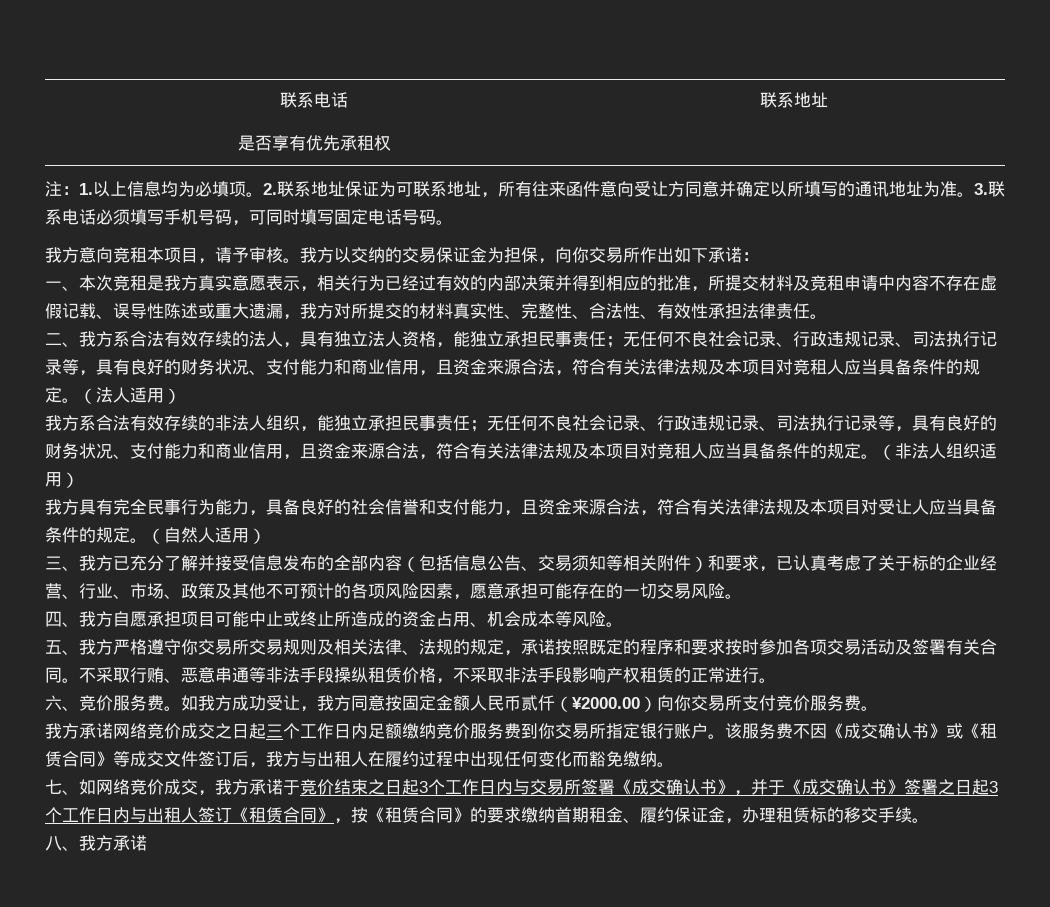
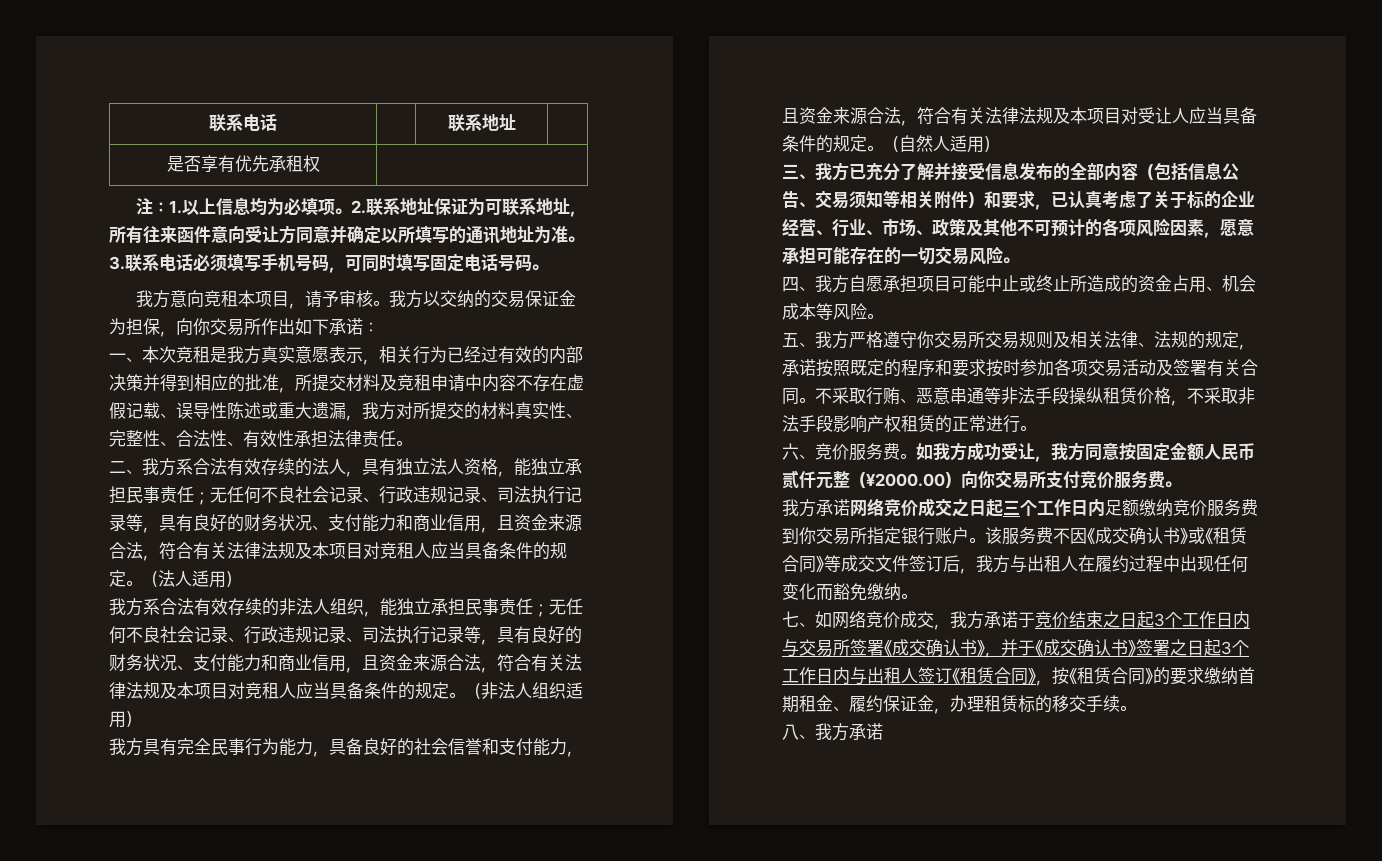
(555, 703) none -> [816,471,850,489] 元整

